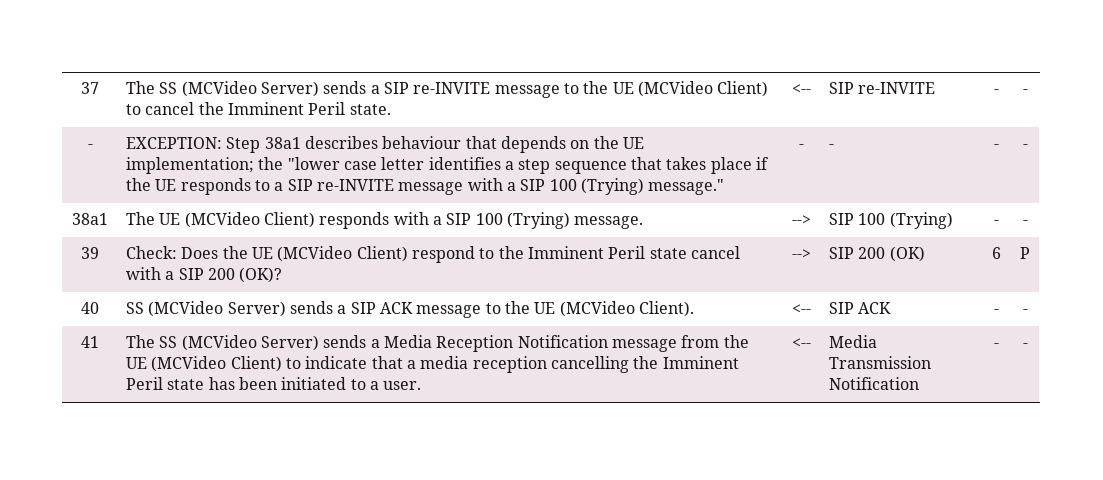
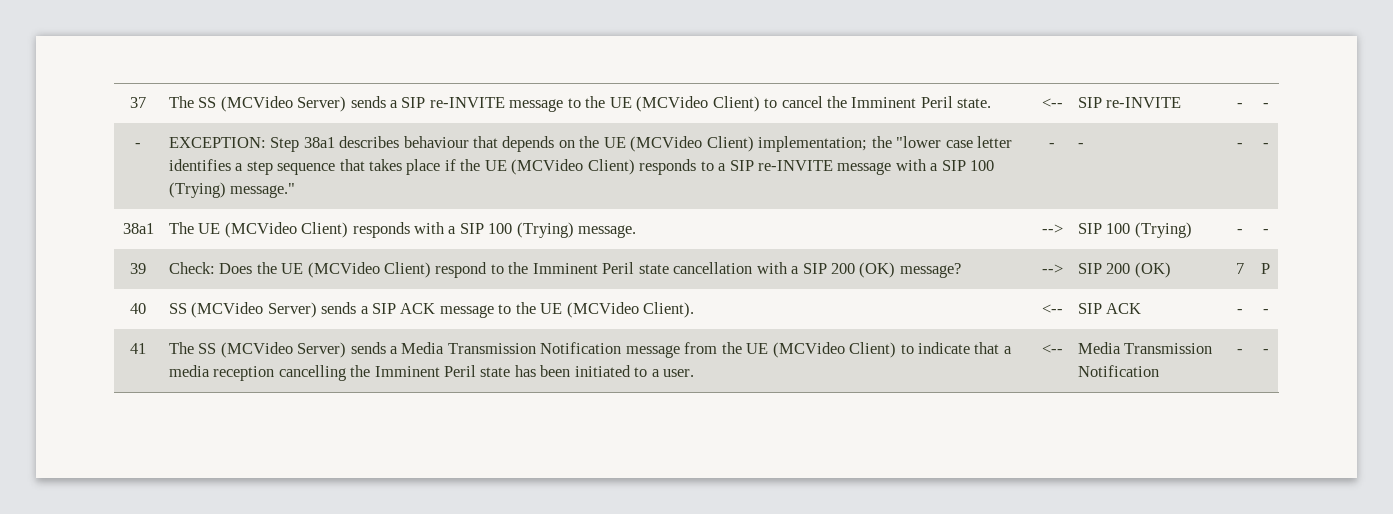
(645, 143) none -> [630,136,754,152] (MCVideo Client)
(177, 185) none -> [511,159,635,175] (MCVideo Client)
[690,246,740,259] cancel -> [673,262,753,274] cancellation
[239,267,283,283] (OK)? -> [859,262,961,278] (OK) message?
[992,247,1001,259] 6 -> [1236,263,1244,274] 7
[436,335,514,352] Reception -> [447,343,536,354] Transmission

